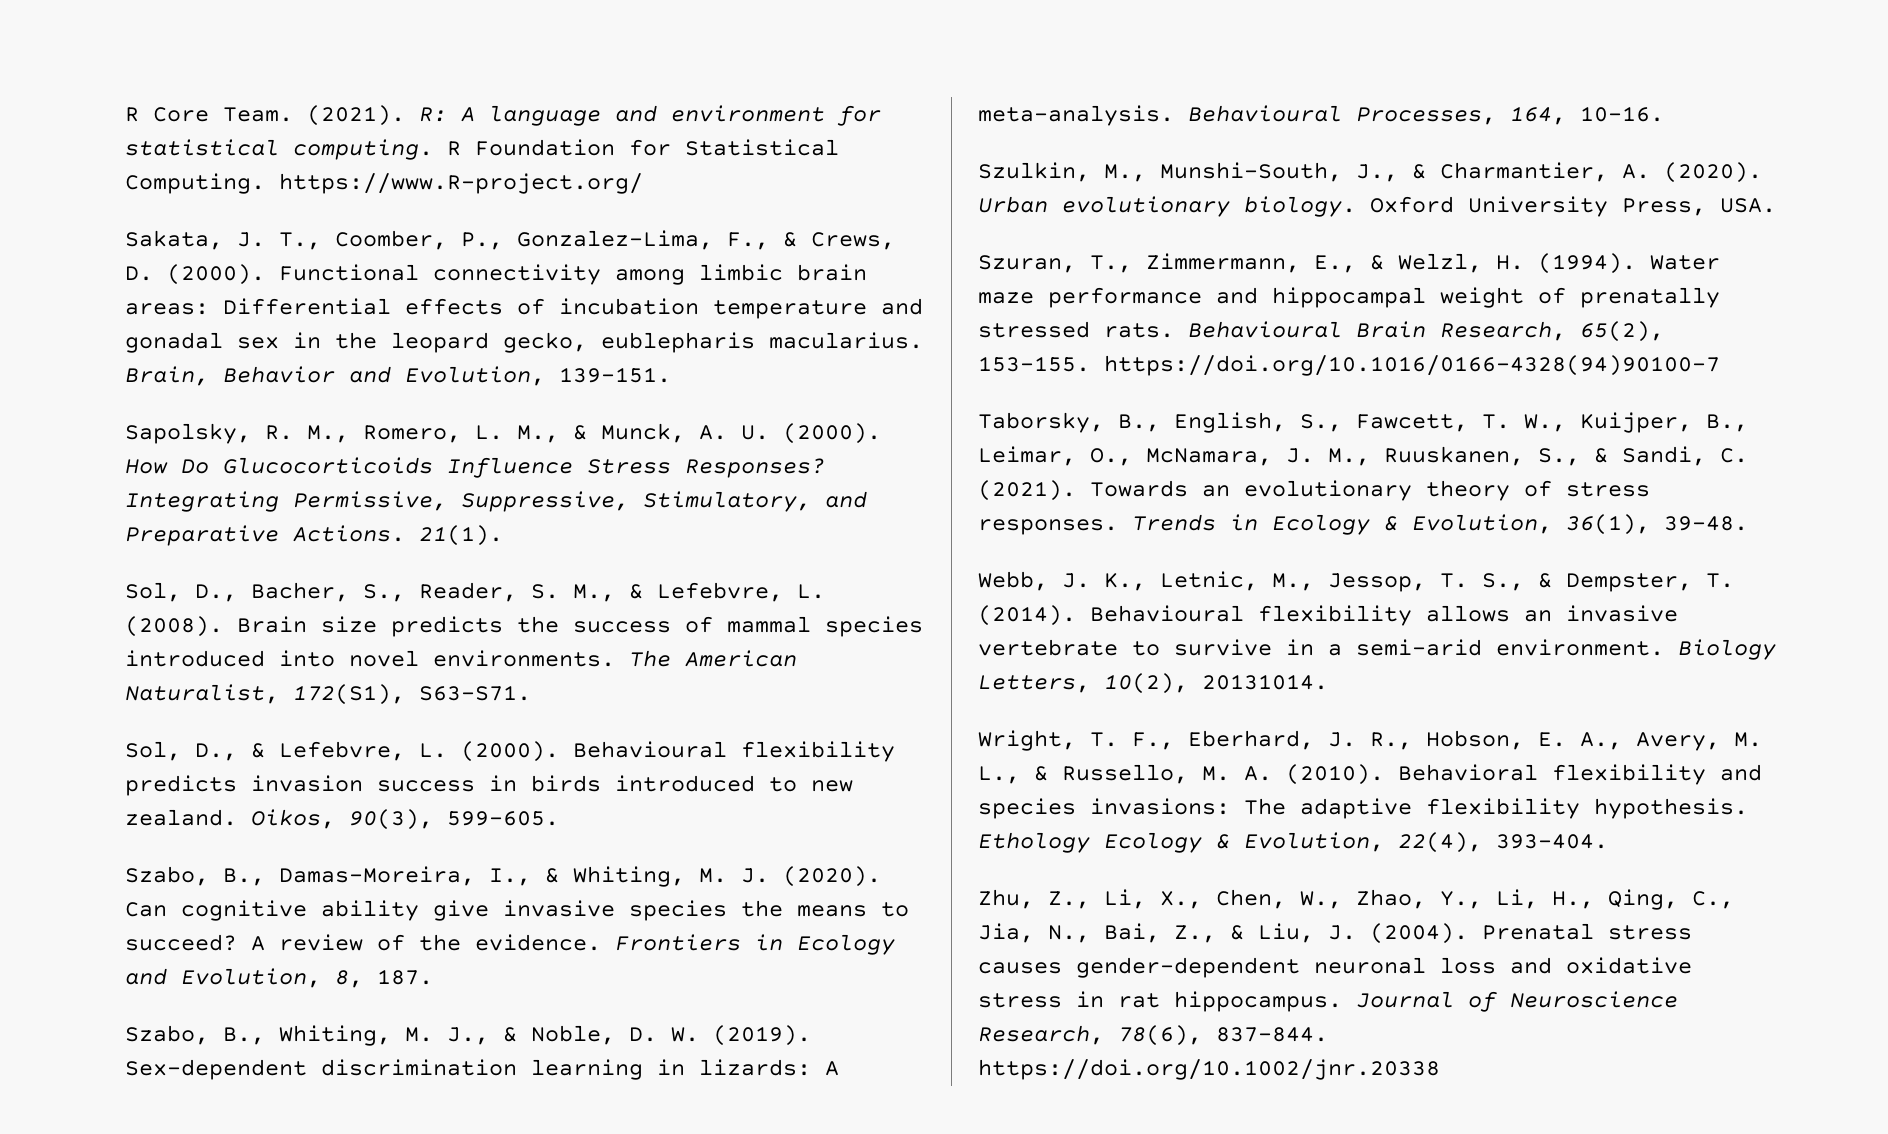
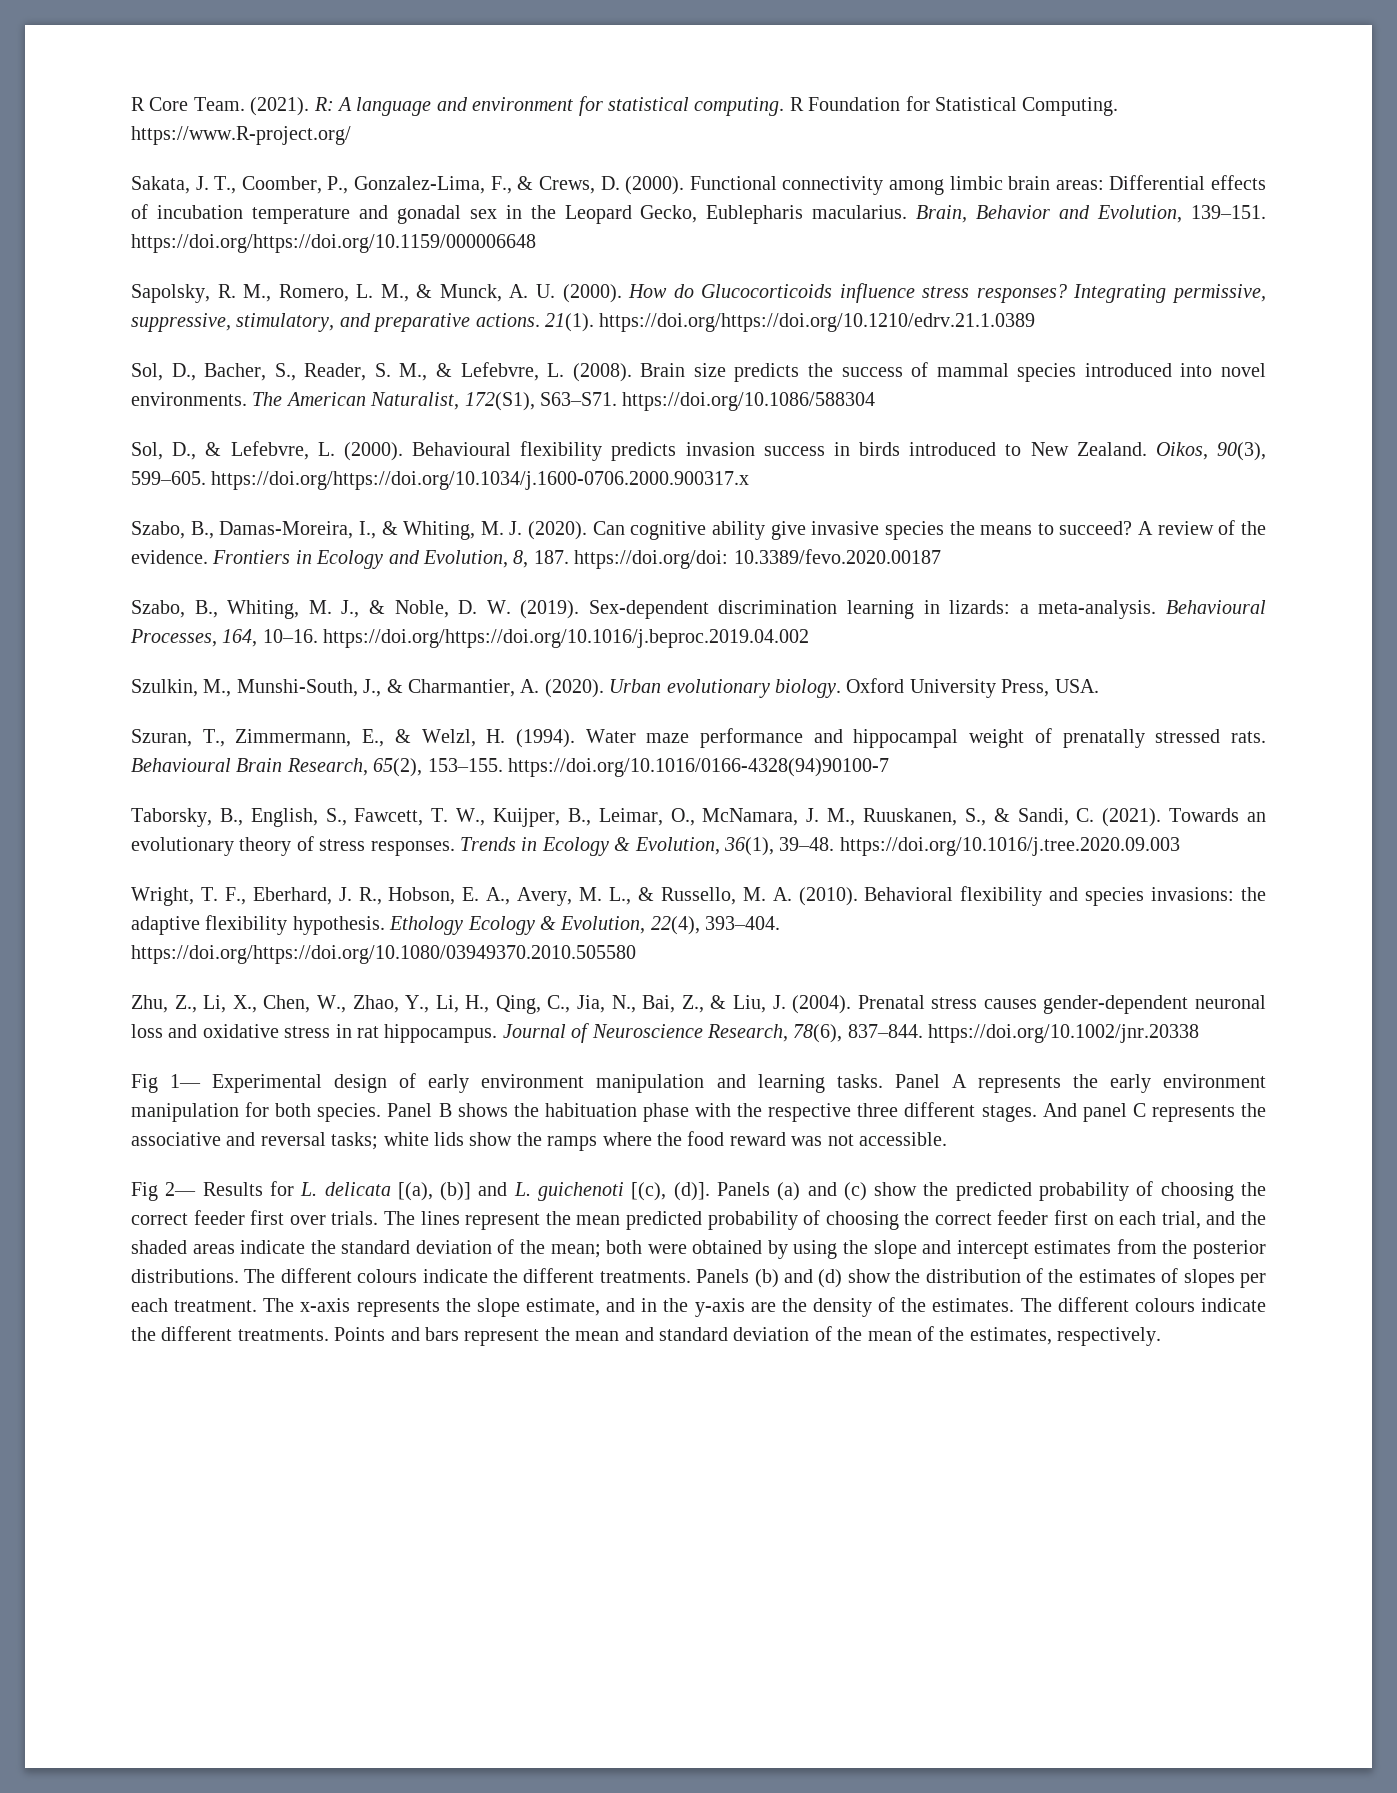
[391,332,755,353] leopard gecko, eublepharis -> [564,205,804,224] Leopard Gecko, Eublepharis
(671, 375) none -> [131,234,536,253] https://doi.org/https://doi.org/10.1159/000006648
[181,457,825,478] [125,491,867,512] [125,525,405,546] Do Glucocorticoids Influence Stress Responses? Integrating Permissive, Suppressive, Stimulatory, and Preparative Actions. -> [673,283,1266,303] [131,313,540,332] do Glucocorticoids influence stress responses? Integrating permissive, suppressive, stimulatory, and preparative actions.
(503, 535) none -> [599,313,1036,332] https://doi.org/https://doi.org/10.1210/edrv.21.1.0389
(531, 693) none -> [622,392,876,411] https://doi.org/10.1086/588304
[811,780,853,792] [125,809,237,826] new zealand. -> [1030,442,1147,456] New Zealand.
(559, 818) none -> [211,471,750,490] https://doi.org/https://doi.org/10.1034/j.1600-0706.2000.900317.x
(433, 977) none -> [574,549,941,569] https://doi.org/doi: 10.3389/fevo.2020.00187
[825,1061,839,1076] A -> [1019,604,1029,614] a
(1664, 114) none -> [323,629,810,648] https://doi.org/https://doi.org/10.1016/j.beproc.2019.04.002
[978,571,1734,592] [978,605,1678,626] [978,639,1776,660] [978,673,1328,694] // Webb, J. K., Letnic, M., Jessop, T. S., & Dempster, T. (2014). Behavioural flexibility allows an invasive vertebrate to survive in a semi-arid environment. Biology Letters, 10(2), 20131014. -> [839,837,1180,856] https://doi.org/10.1016/j.tree.2020.09.003
[1244,798,1286,815] The -> [1241,887,1266,901] the
(1608, 841) none -> [131,945,636,964] https://doi.org/https://doi.org/10.1080/03949370.2010.505580
(1440, 1069) none -> [131,1073,1266,1093] [131,1102,1267,1122] [131,1131,947,1151] [131,1181,1267,1201] [131,1210,1267,1230] [131,1239,1266,1259] [131,1268,1266,1288] [131,1297,1266,1317] [131,1326,1162,1346] // Fig 1— Experimental design of early environment manipulation and learning tasks. Panel A represents the early environment manipulation for both species. Panel B shows the habituation phase with the respective three different stages. And panel C represents the associative and reversal tasks; white lids show the ramps where the food reward was not accessible. // Fig 2— Results for L. delicata [(a), (b)] and L. guichenoti [(c), (d)]. Panels (a) and (c) show the predicted probability of choosing the correct feeder first over trials. The lines represent the mean predicted probability of choosing the correct feeder first on each trial, and the shaded areas indicate the standard deviation of the mean; both were obtained by using the slope and intercept estimates from the posterior distributions. The different colours indicate the different treatments. Panels (b) and (d) show the distribution of the estimates of slopes per each treatment. The x-axis represents the slope estimate, and in the y-axis are the density of the estimates. The different colours indicate the different treatments. Points and bars represent the mean and standard deviation of the mean of the estimates, respectively.

